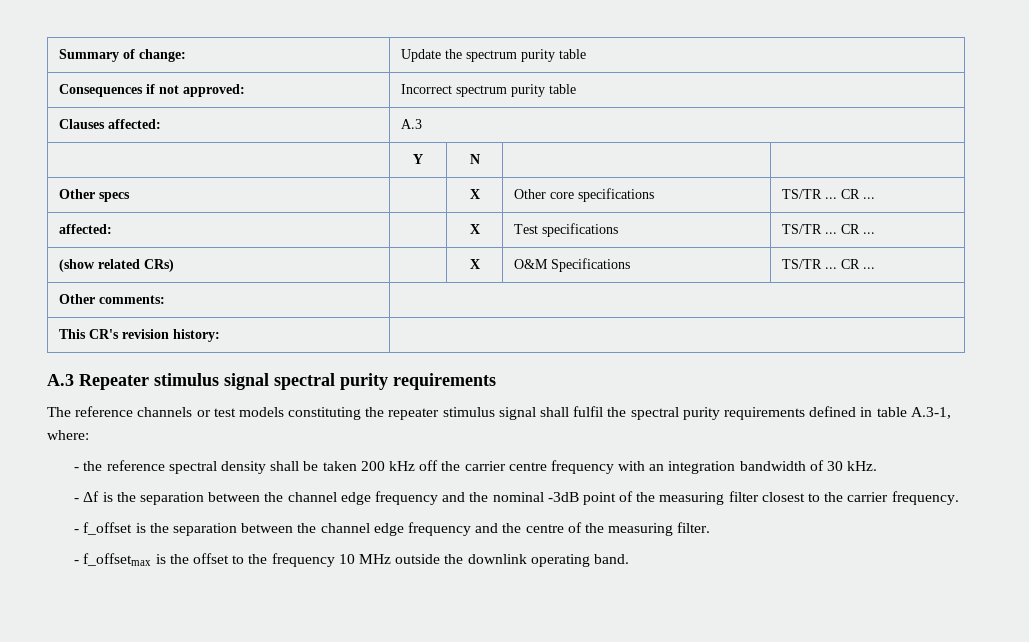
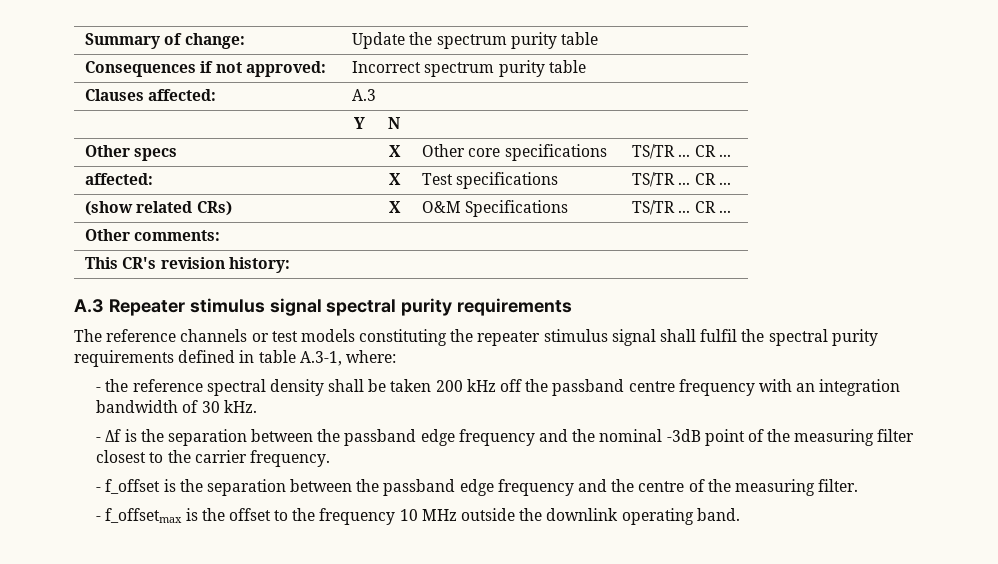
[464,461,506,471] carrier -> [552,379,625,396] passband
[287,492,337,502] channel -> [344,429,417,446] passband
[320,523,370,533] channel -> [383,479,456,496] passband

